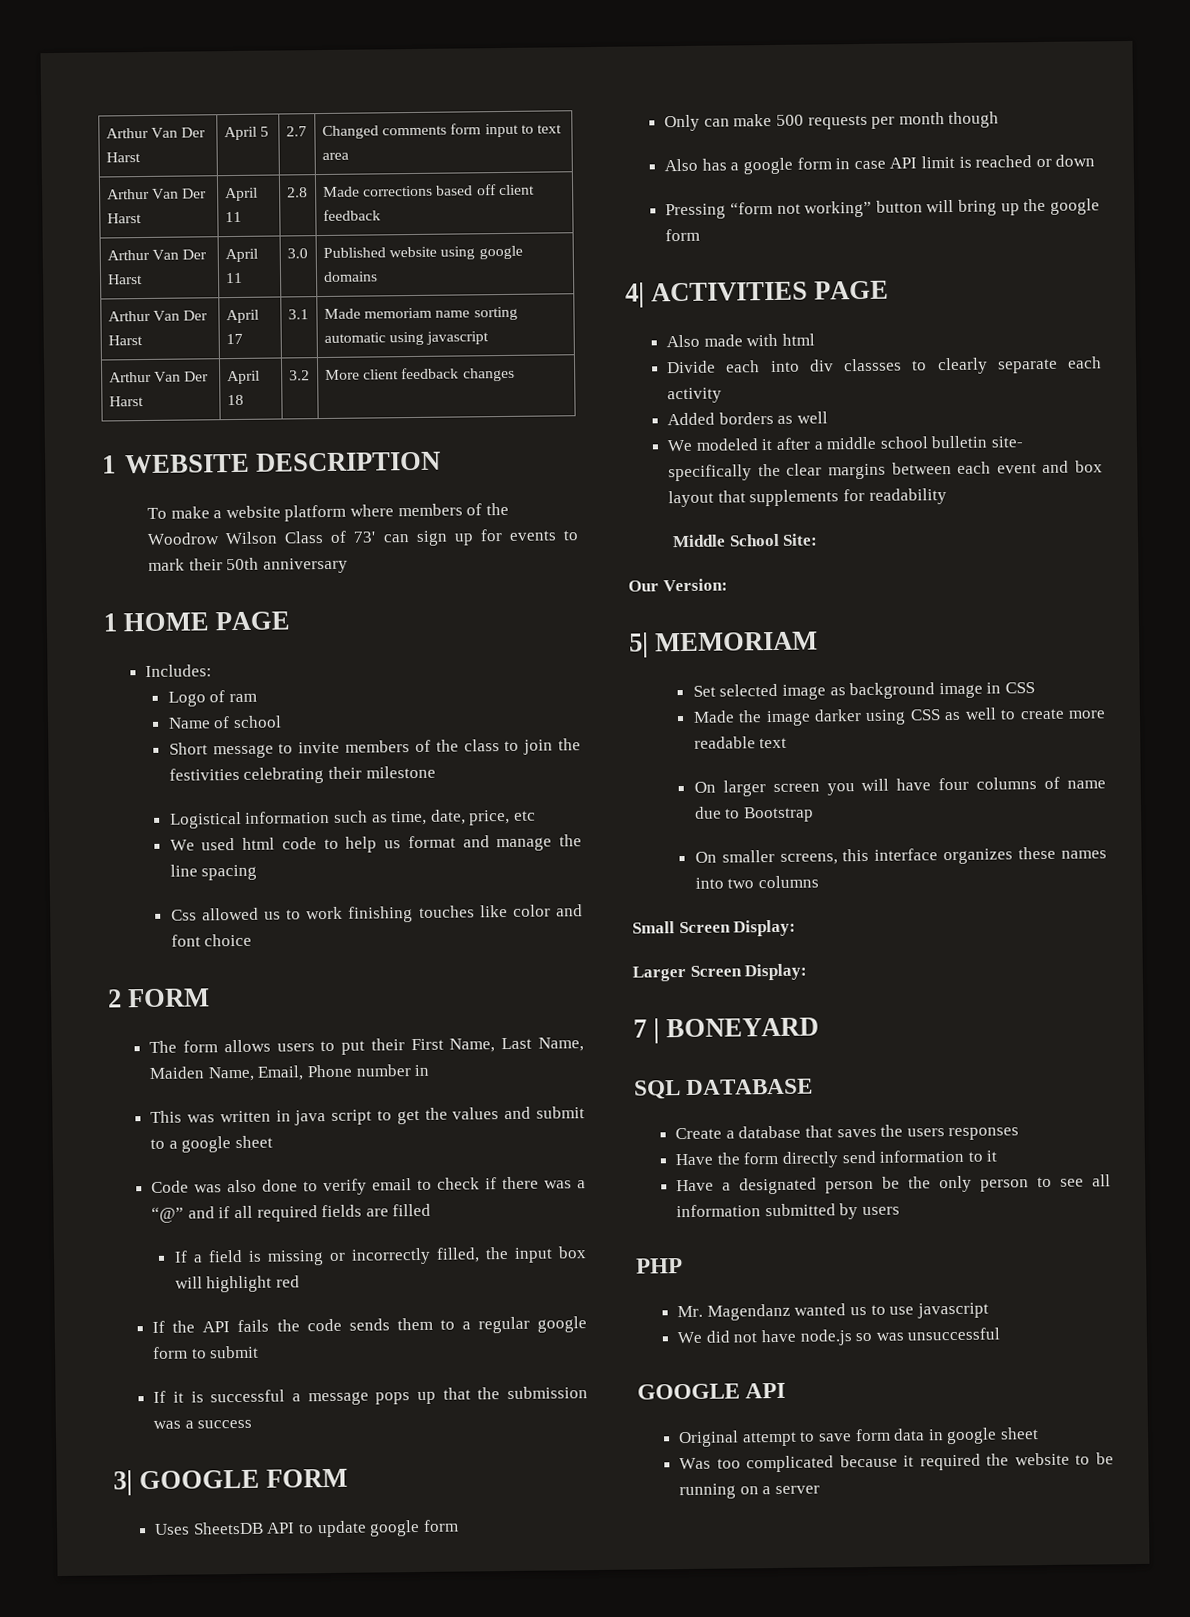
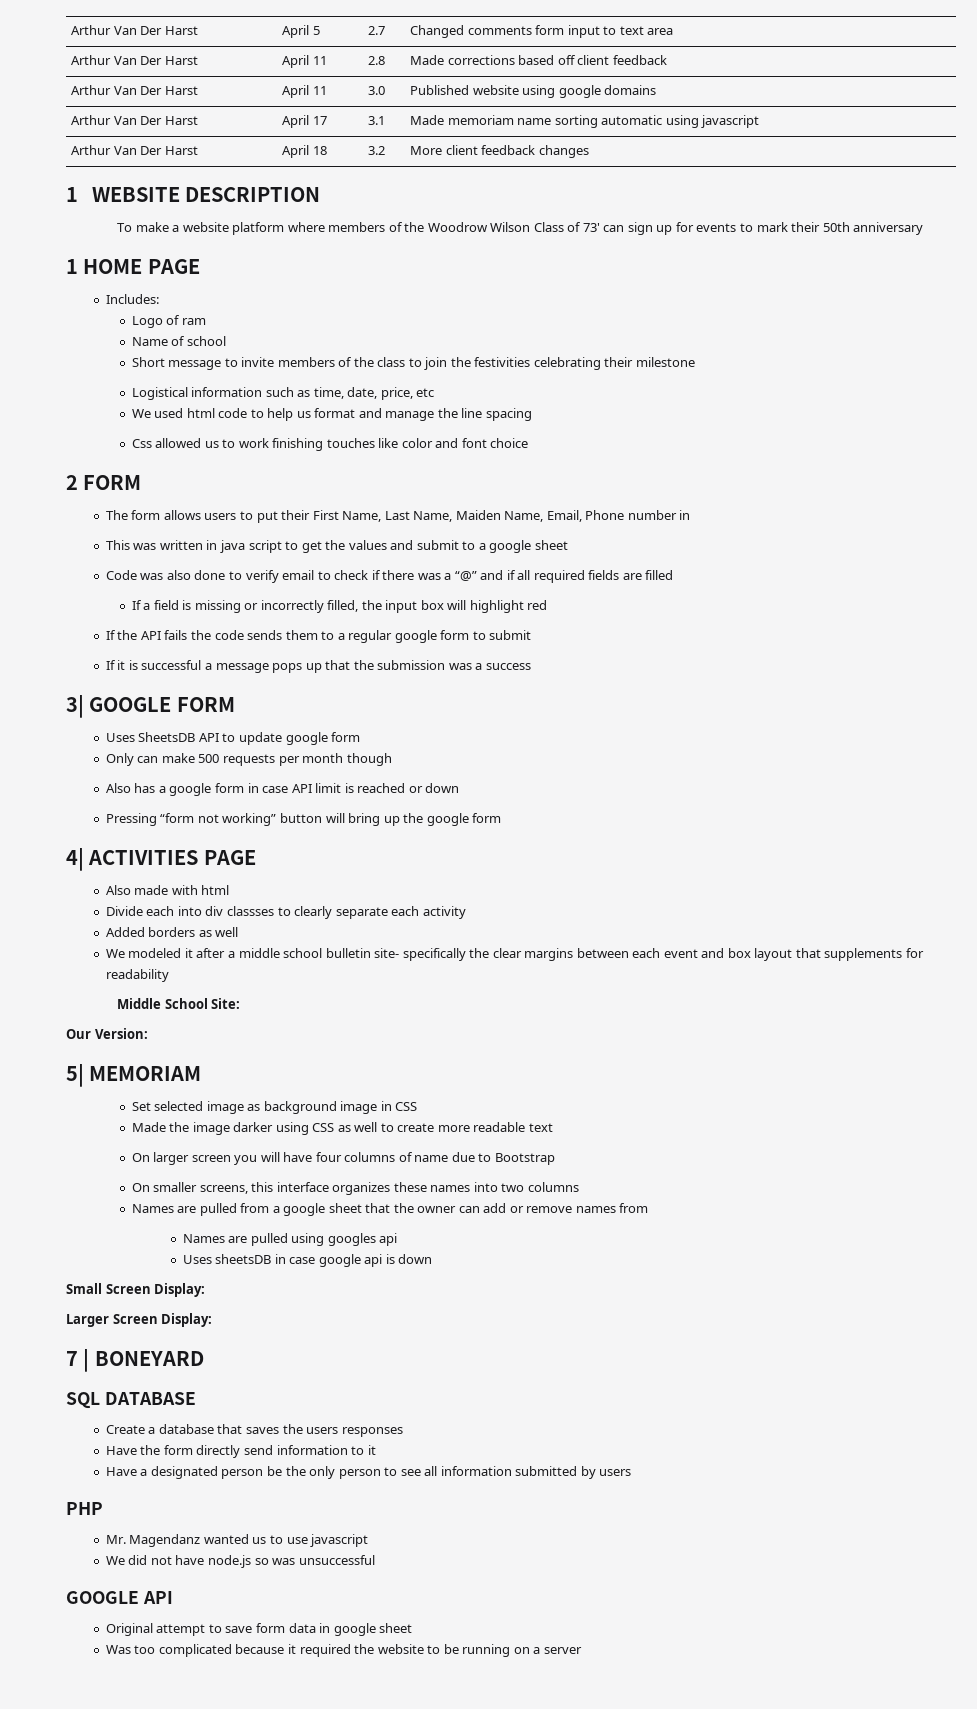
(819, 882) none -> [131,1203,649,1216] [182,1233,398,1246] [182,1254,433,1267] // Names are pulled from a google sheet that the owner can add or remove names from // Names are pulled using googles api // Uses sheetsDB in case google api is down

